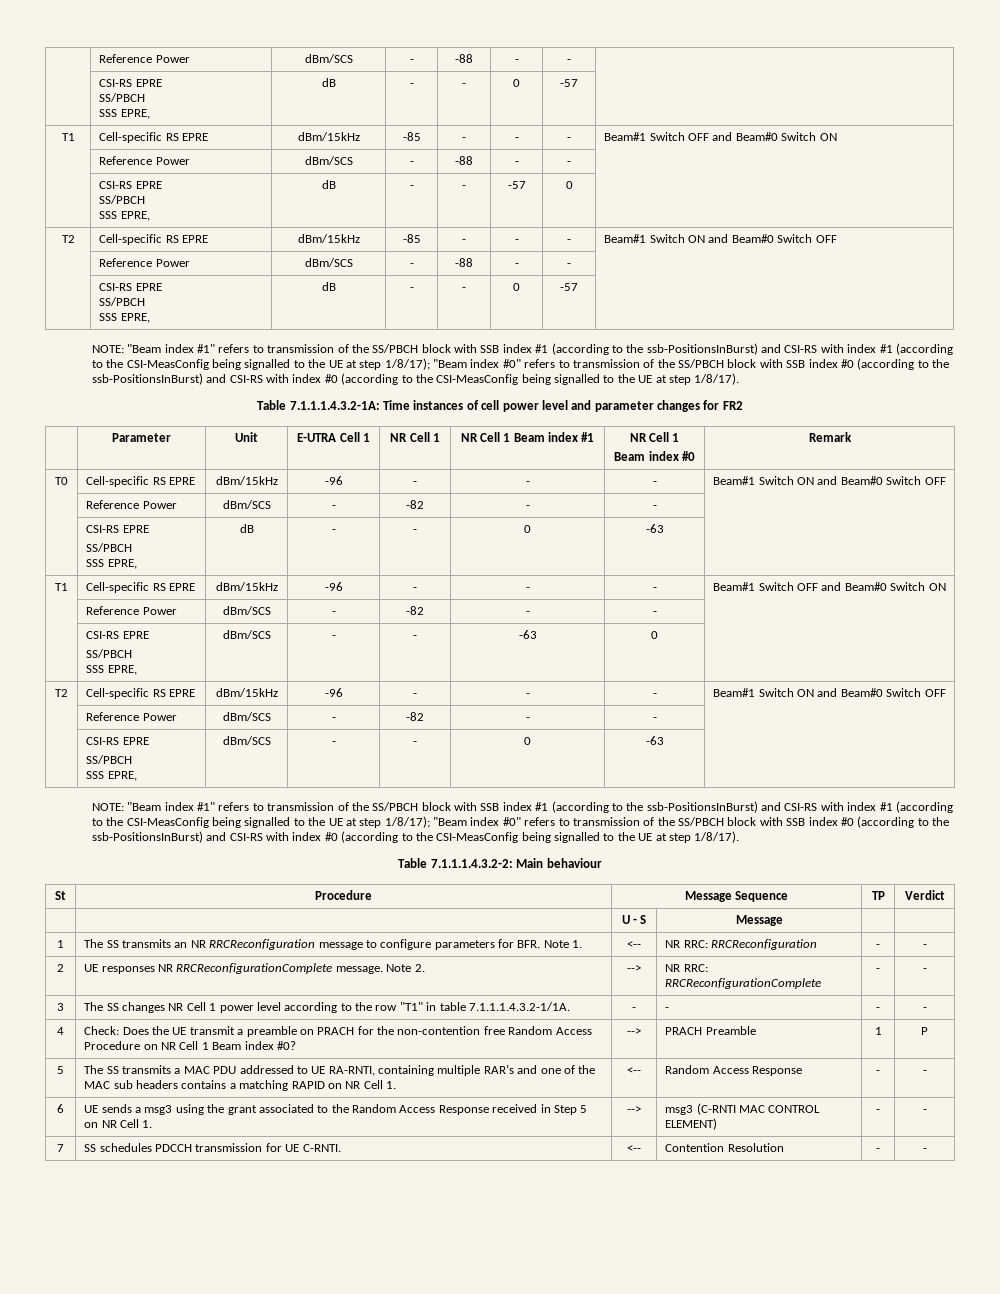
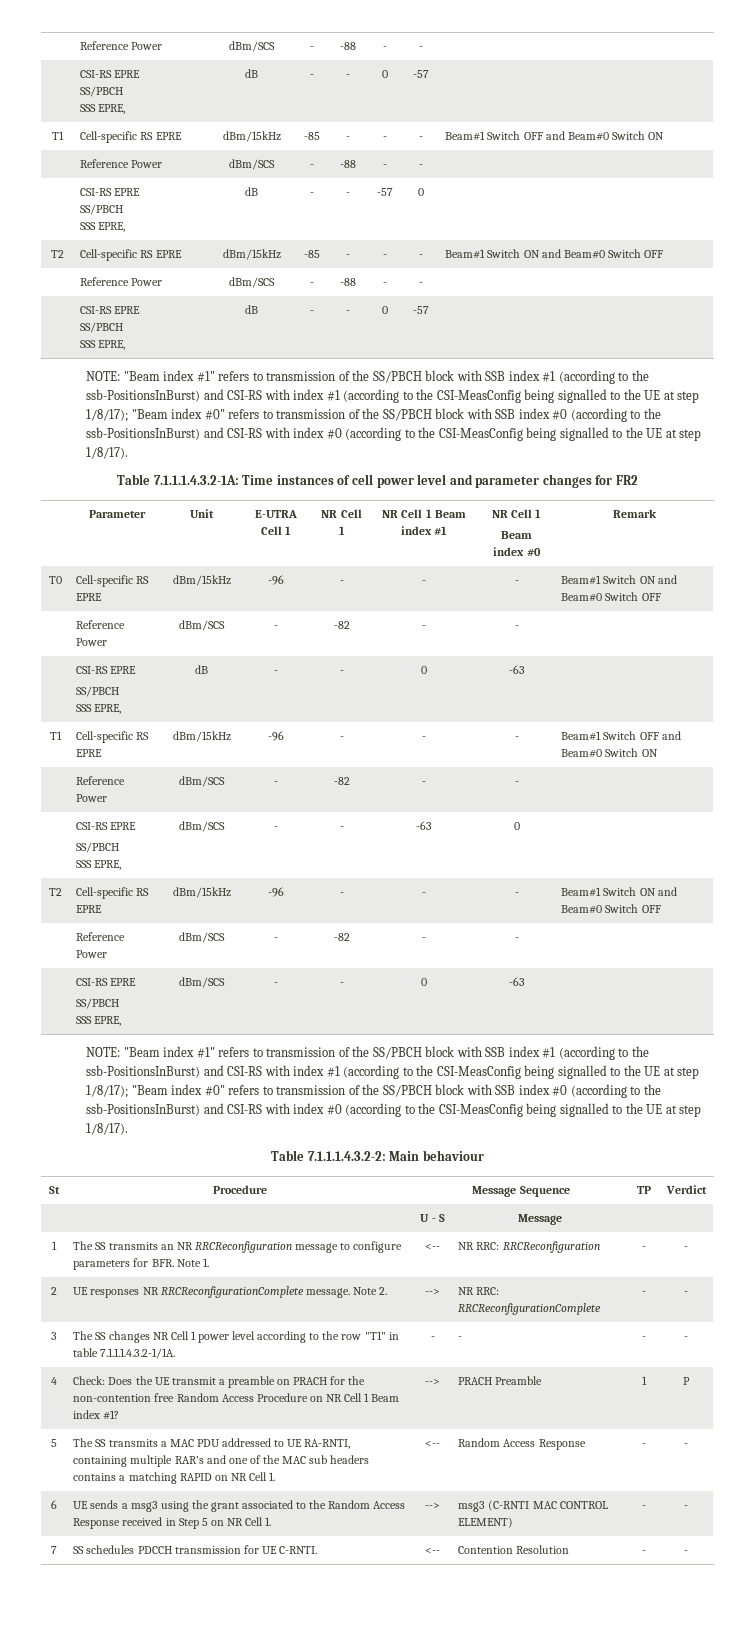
[276,1041,296,1050] #0? -> [103,1410,120,1420] #1?

